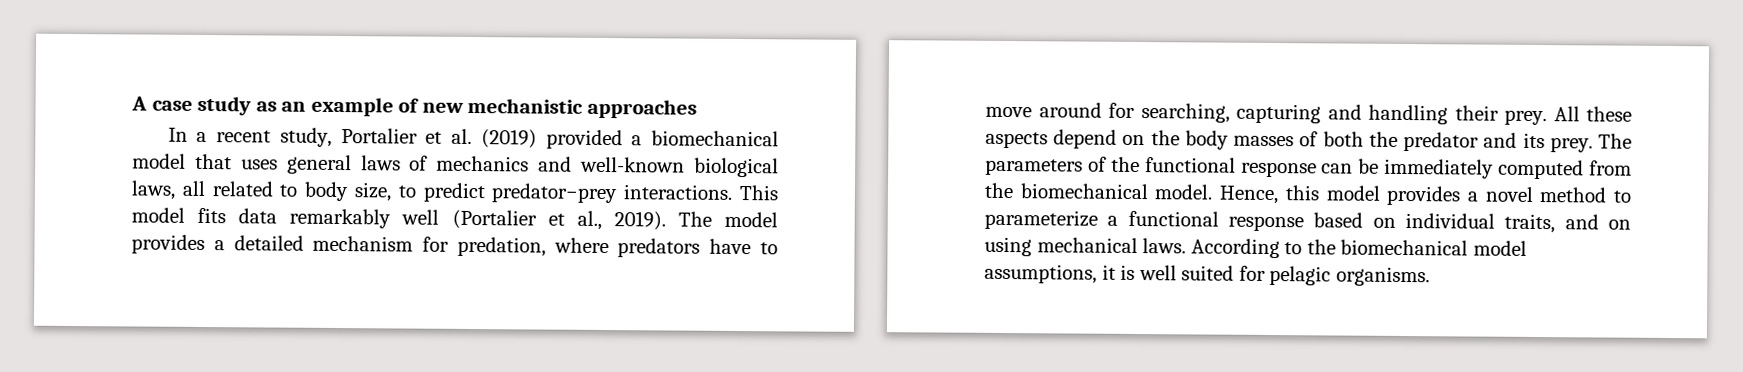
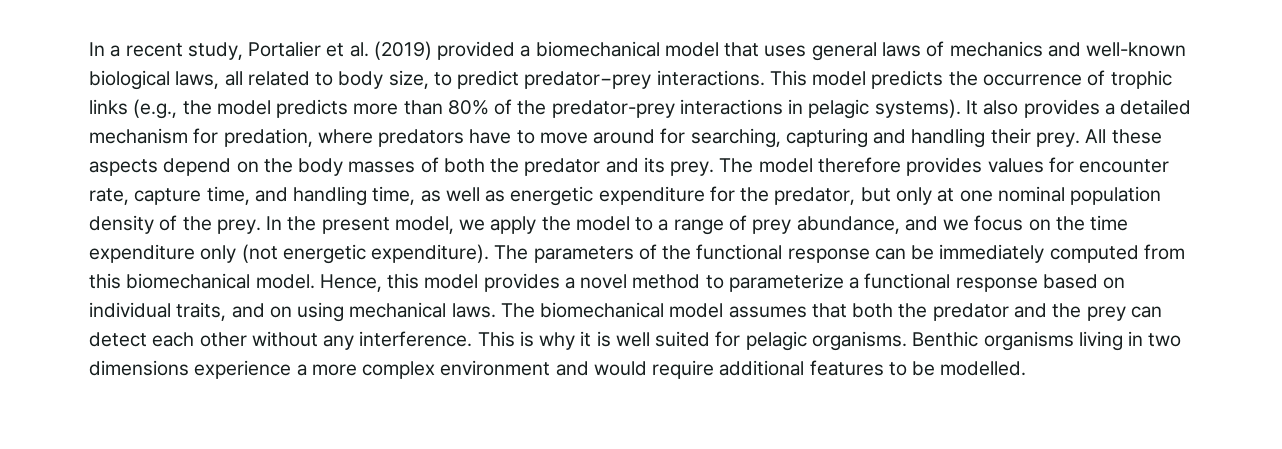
[131,95,697,119] A case study as an example of new mechanistic approaches // -> (89, 49) none
[197,207,779,231] fits data remarkably well (Portalier et al., 2019). The model -> [871,70,1172,89] [89,99,1019,119] predicts the occurrence of trophic links (e.g., the model predicts more than 80% of the predator-prey interactions in pelagic systems). It also
(1632, 141) none -> [758,157,1170,176] [89,186,1162,206] [89,215,1129,235] [89,244,529,264] model therefore provides values for encounter rate, capture time, and handling time, as well as energetic expenditure for the predator, but only at one nominal population density of the prey. In the present model, we apply the model to a range of prey abundance, and we focus on the time expenditure only (not energetic expenditure). The
[984,182,1014,199] the -> [89,273,121,289] this
[1190,238,1527,259] [984,263,1097,284] According to the biomechanical model assumptions, -> [500,302,1162,321] [89,331,576,350] The biomechanical model assumes that both the predator and the prey can detect each other without any interference. This is why
(1430, 276) none -> [912,331,1182,351] [89,360,1027,379] Benthic organisms living in two dimensions experience a more complex environment and would require additional features to be modelled.

